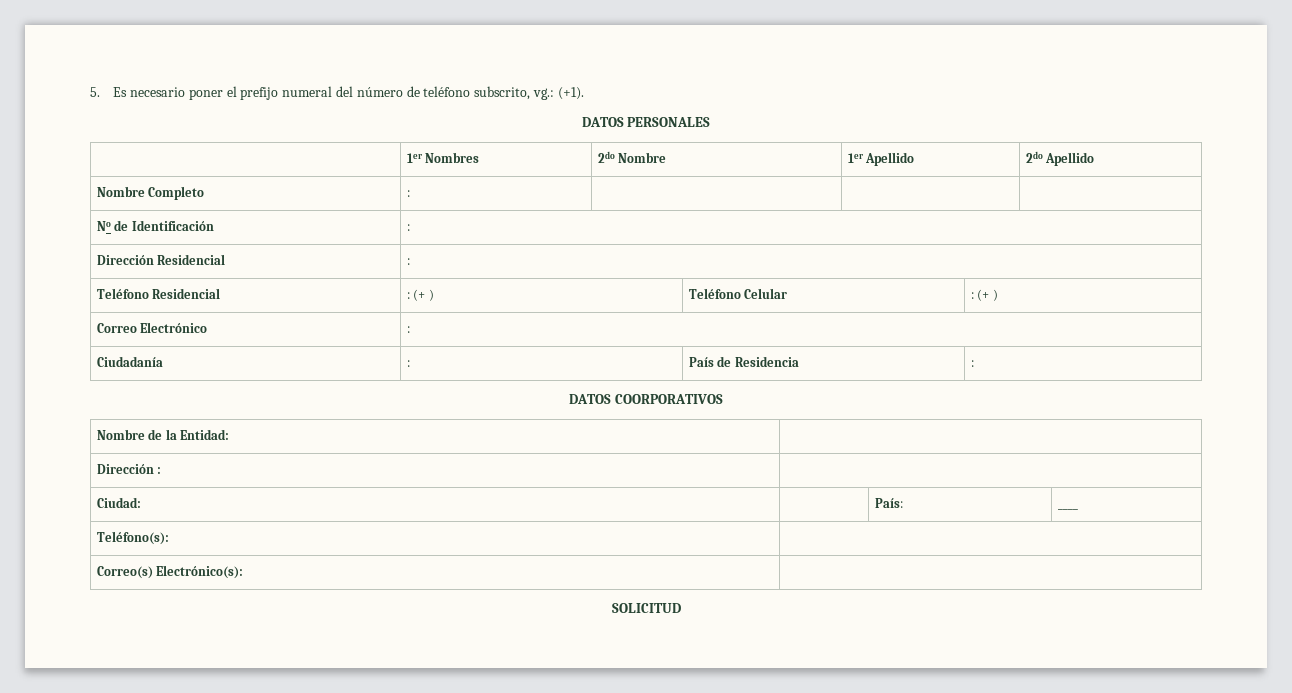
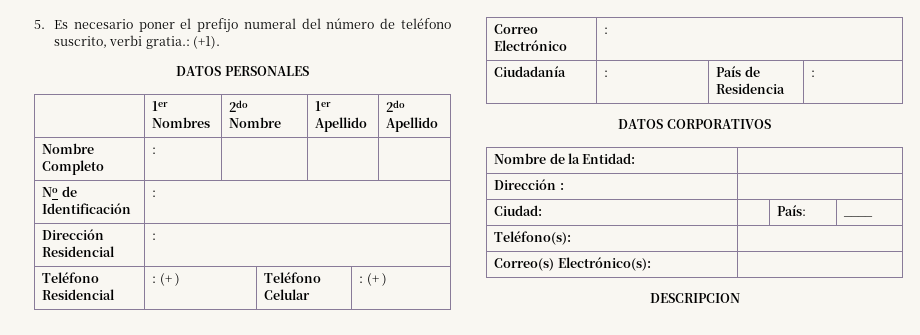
[474,86,554,100] subscrito, vg.: -> [53,35,190,49] suscrito, verbi gratia.:
[614,394,723,404] COORPORATIVOS -> [666,119,771,129] CORPORATIVOS
[611,603,681,613] SOLICITUD -> [649,293,740,303] DESCRIPCION

